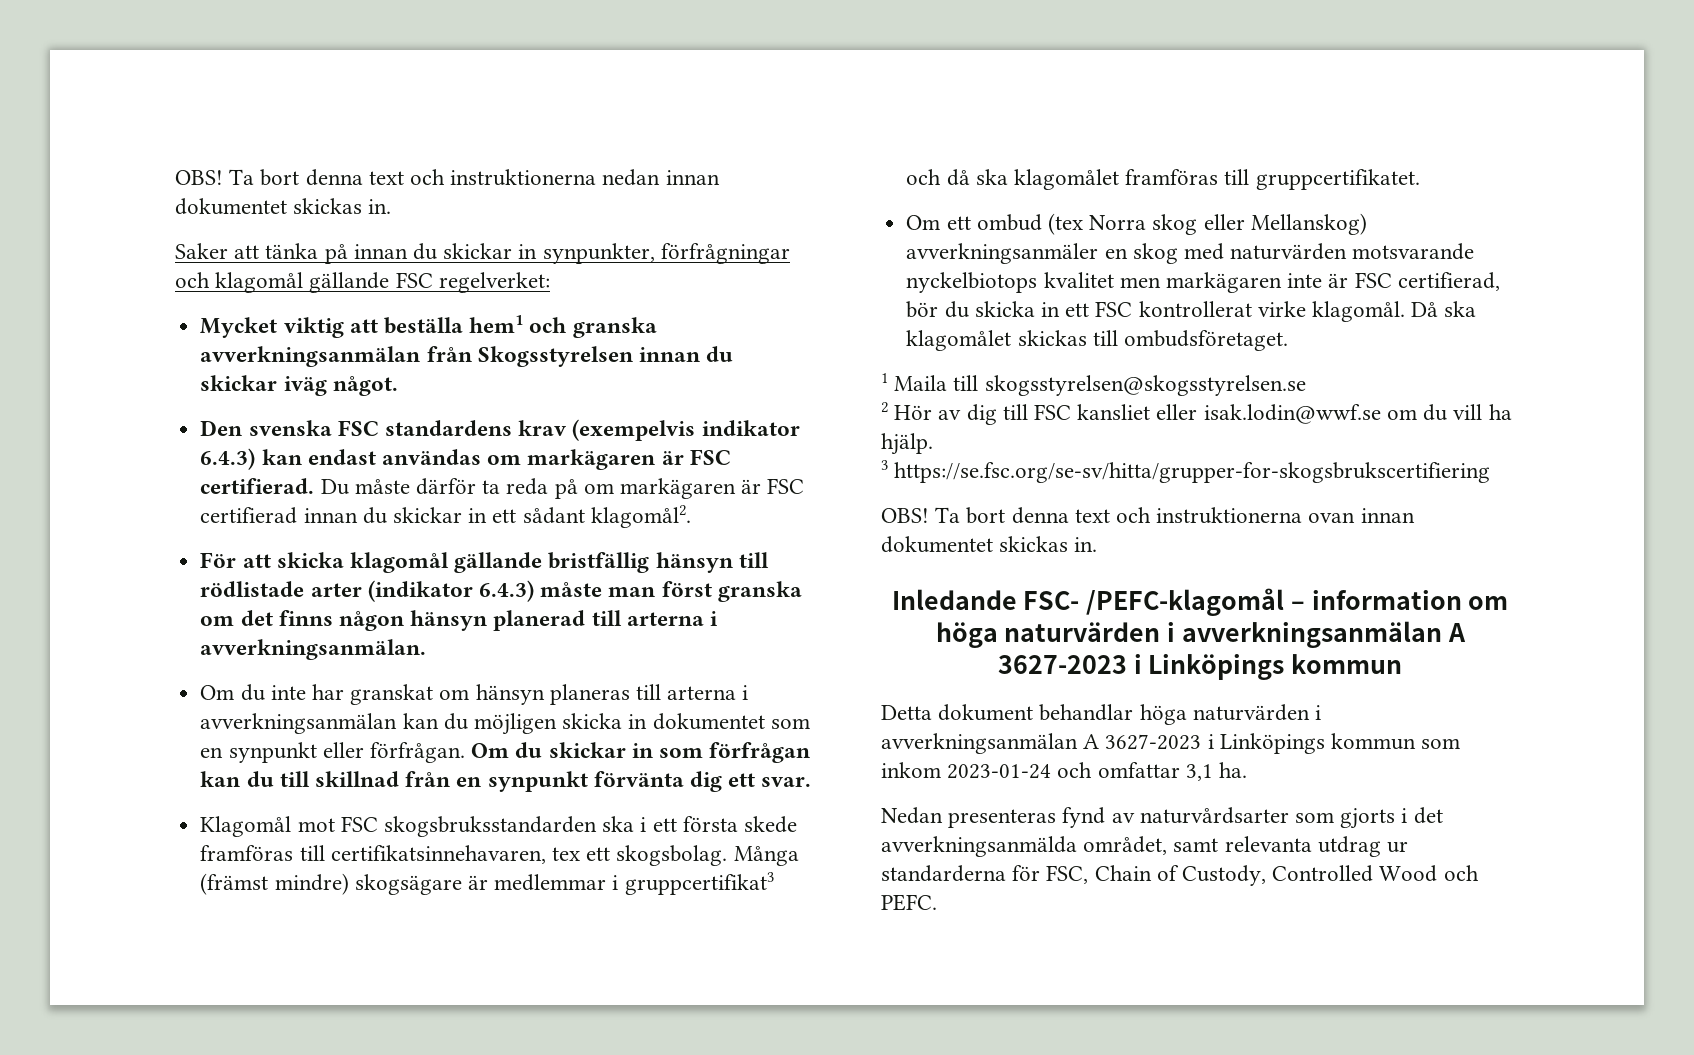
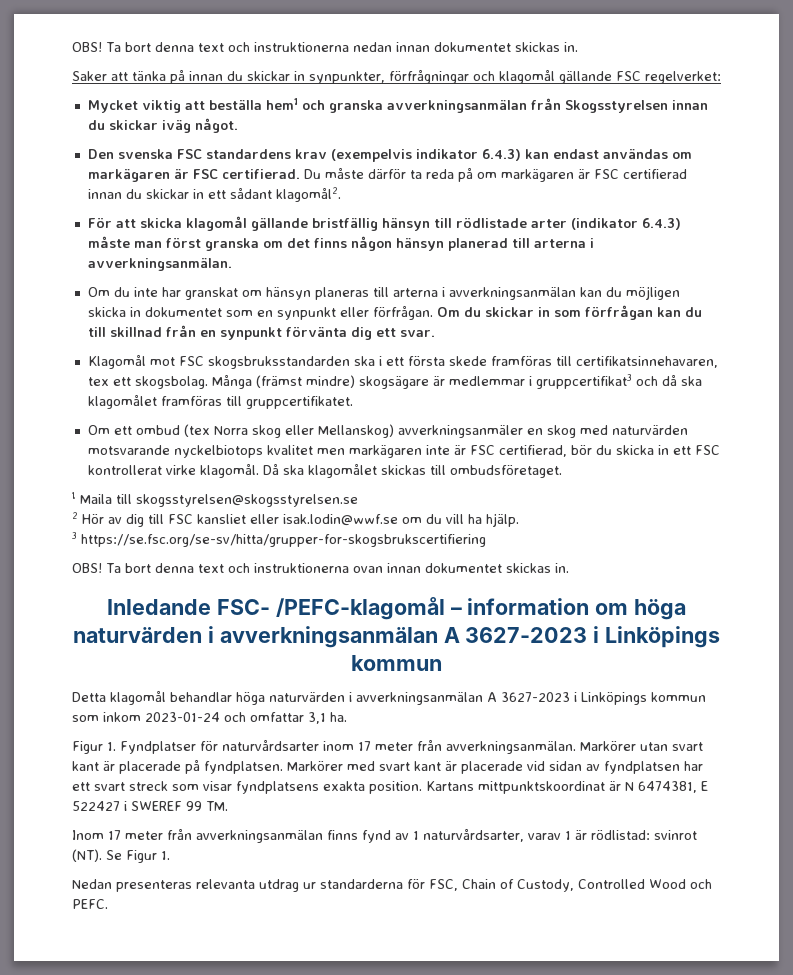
[938,704,1034,721] dokument -> [110,690,166,705] klagomål
[881,807,1443,829] [881,836,1219,857] Nedan presenteras fynd av naturvårdsarter som gjorts i det avverkningsanmälda området, samt -> [72,739,703,754] [72,759,703,774] [72,781,708,794] [72,801,228,811] [72,828,697,843] [72,849,170,863] [72,879,192,892] Figur 1. Fyndplatser för naturvårdsarter inom 17 meter från avverkningsanmälan. Markörer utan svart kant är placerade på fyndplatsen. Markörer med svart kant är placerade vid sidan av fyndplatsen har ett svart streck som visar fyndplatsens exakta position. Kartans mittpunktskoordinat är N 6474381, E 522427 i SWEREF 99 TM. // Inom 17 meter från avverkningsanmälan finns fynd av 1 naturvårdsarter, varav 1 är rödlistad: svinrot (NT). Se Figur 1. // Nedan presenteras

